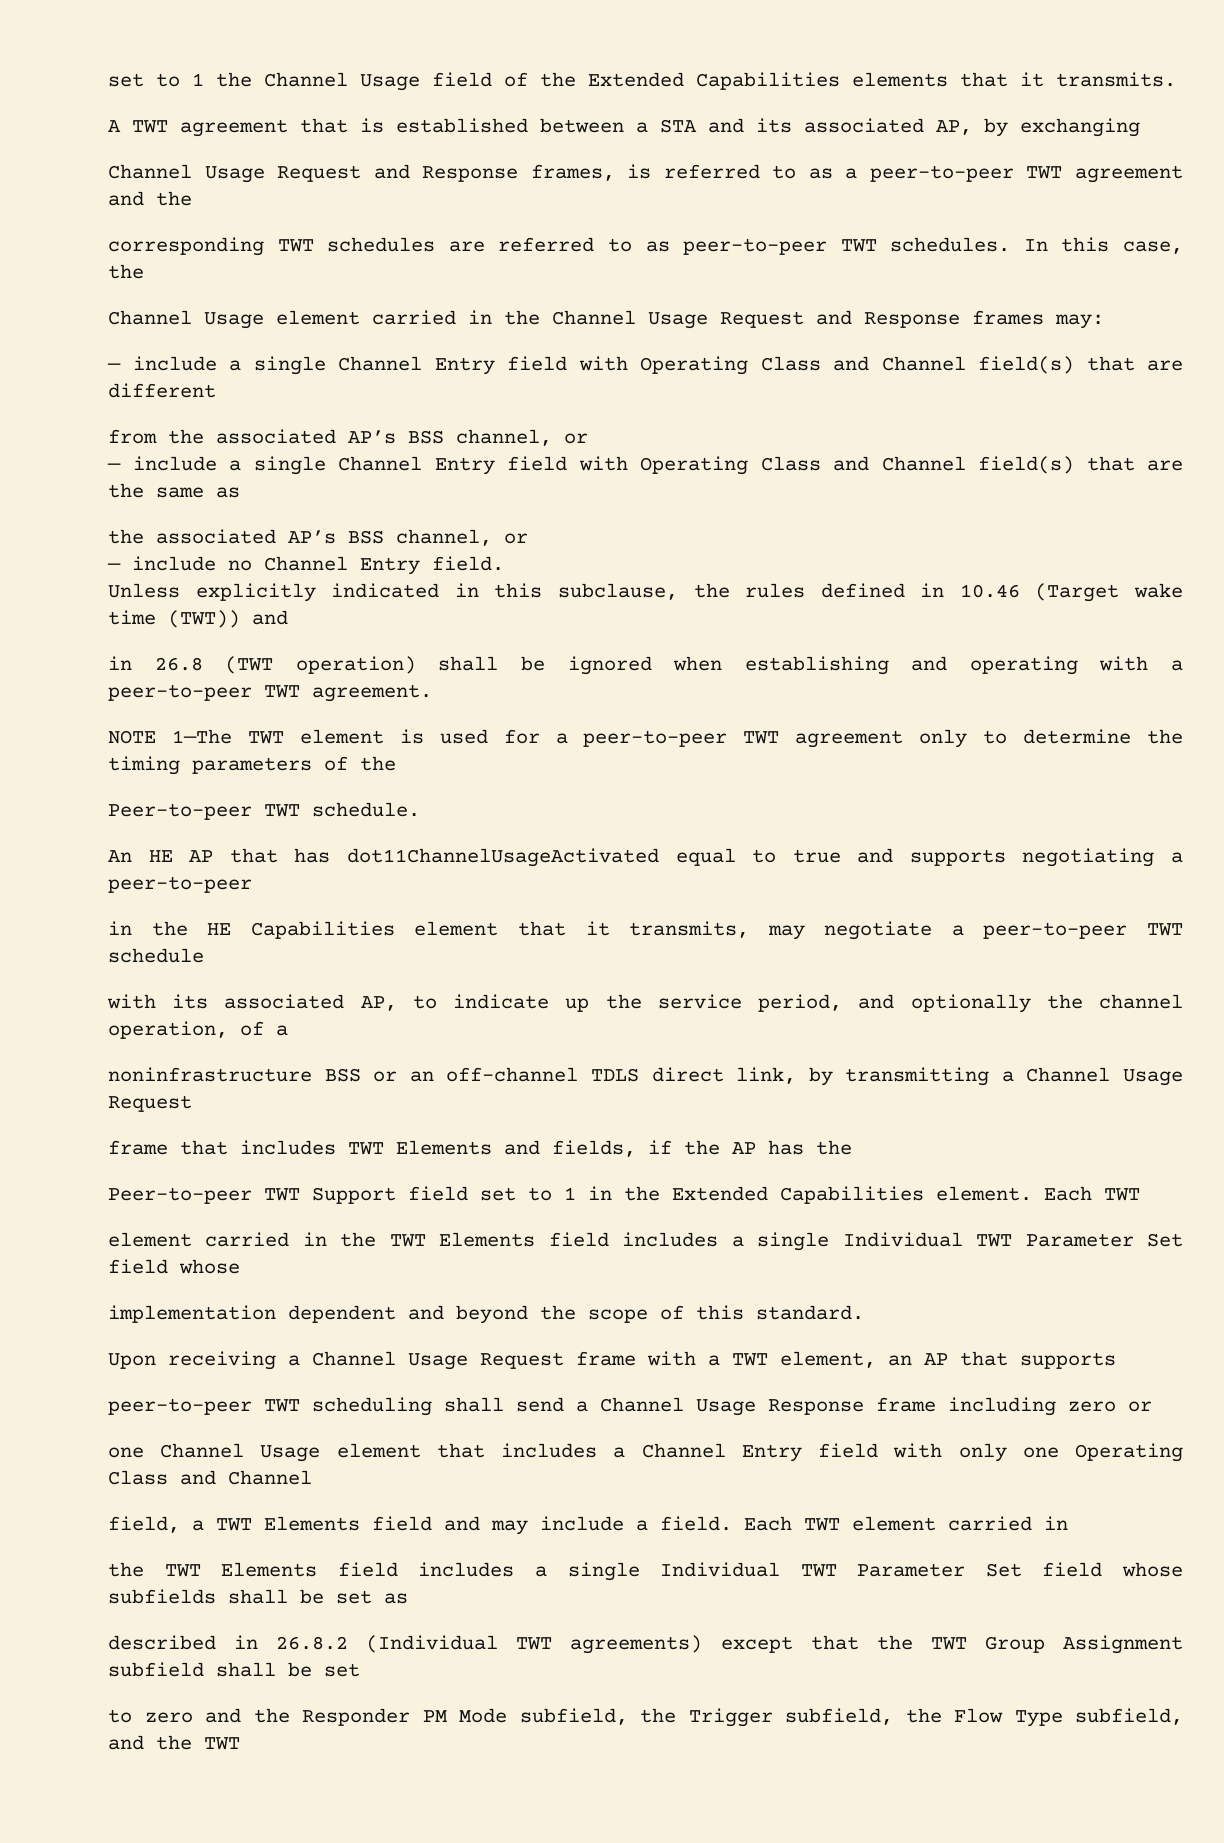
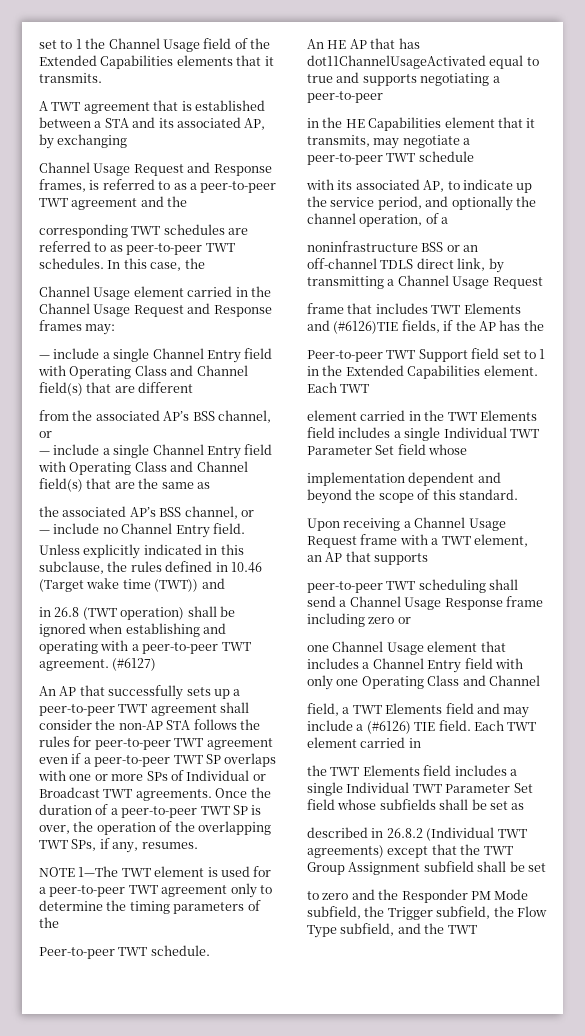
(432, 693) none -> [112,658,157,671] [39,685,241,700] [39,702,250,716] [39,719,260,730] [39,736,273,750] [39,753,277,767] [38,770,266,781] [39,787,271,801] [39,804,262,818] [39,821,271,835] [39,838,198,853] (#6127) // An AP that successfully sets up a peer-to-peer TWT agreement shall consider the non-AP STA follows the rules for peer-to-peer TWT agreement even if a peer-to-peer TWT SP overlaps with one or more SPs of Individual or Broadcast TWT agreements. Once the duration of a peer-to-peer TWT SP is over, the operation of the overlapping TWT SPs, if any, resumes.
(540, 1147) none -> [333,321,399,334] (#6126)TIE
(648, 1525) none -> [366,721,436,734] (#6126) TIE

